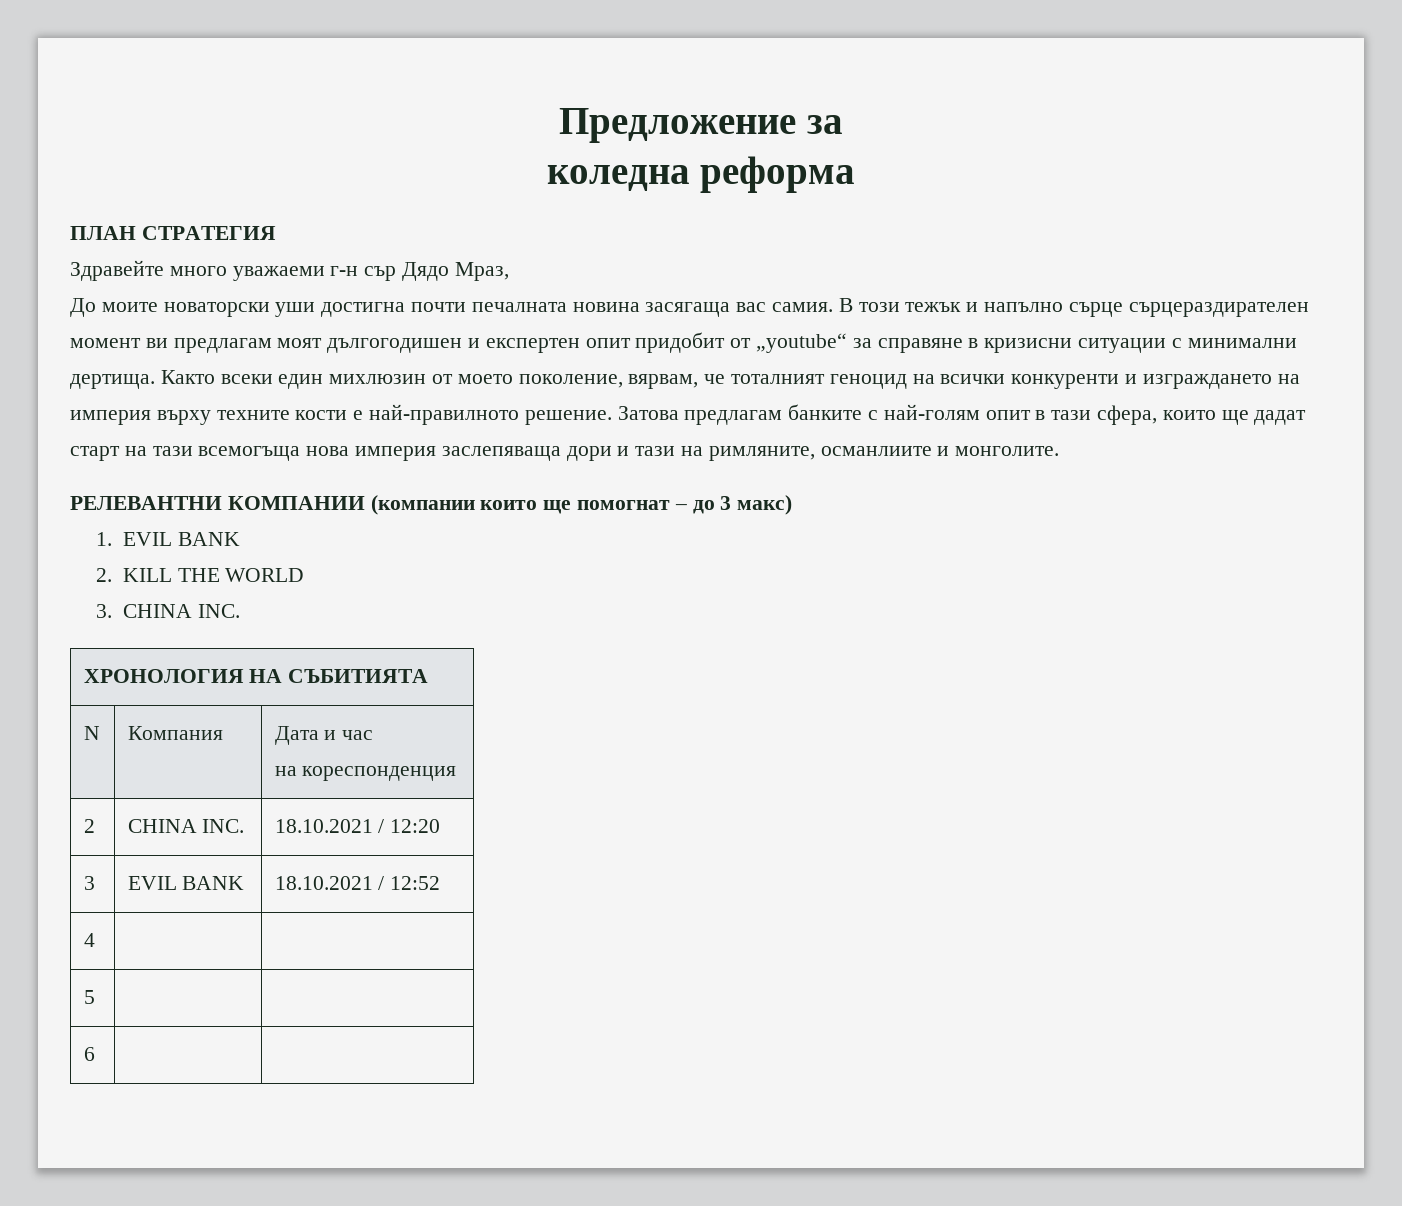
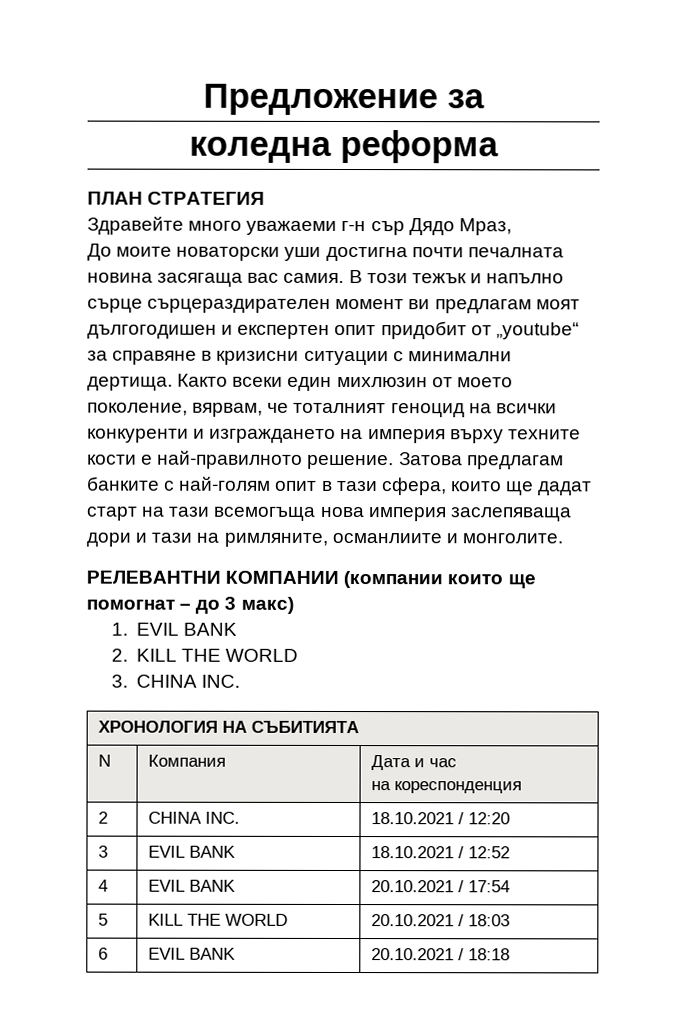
[83,990,95,1004] [83,1047,95,1061] | // 5 | | // 6 | | -> [148,879,237,892] [371,880,511,893] [98,913,109,926] [148,913,289,926] [371,914,511,927] [98,947,109,960] [148,947,237,960] [371,948,511,961] EVIL BANK | 20.10.2021 / 17:54 // 5 | KILL THE WORLD | 20.10.2021 / 18:03 // 6 | EVIL BANK | 20.10.2021 / 18:18

